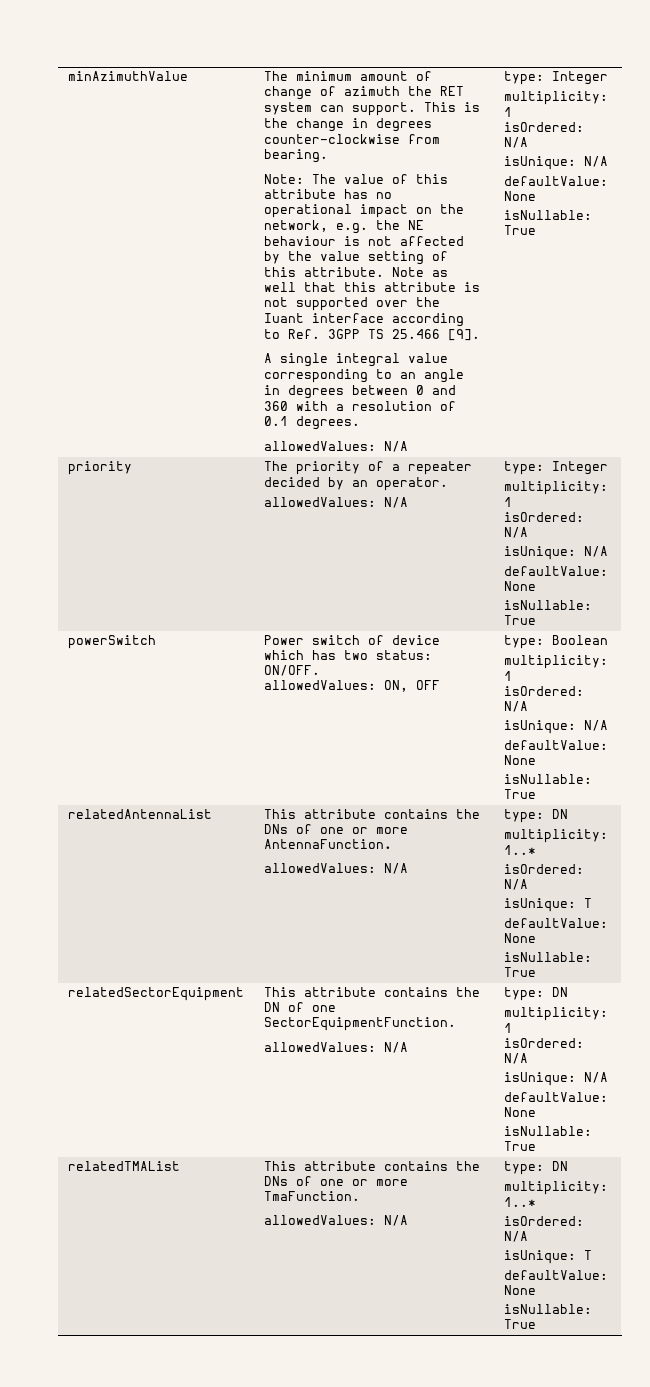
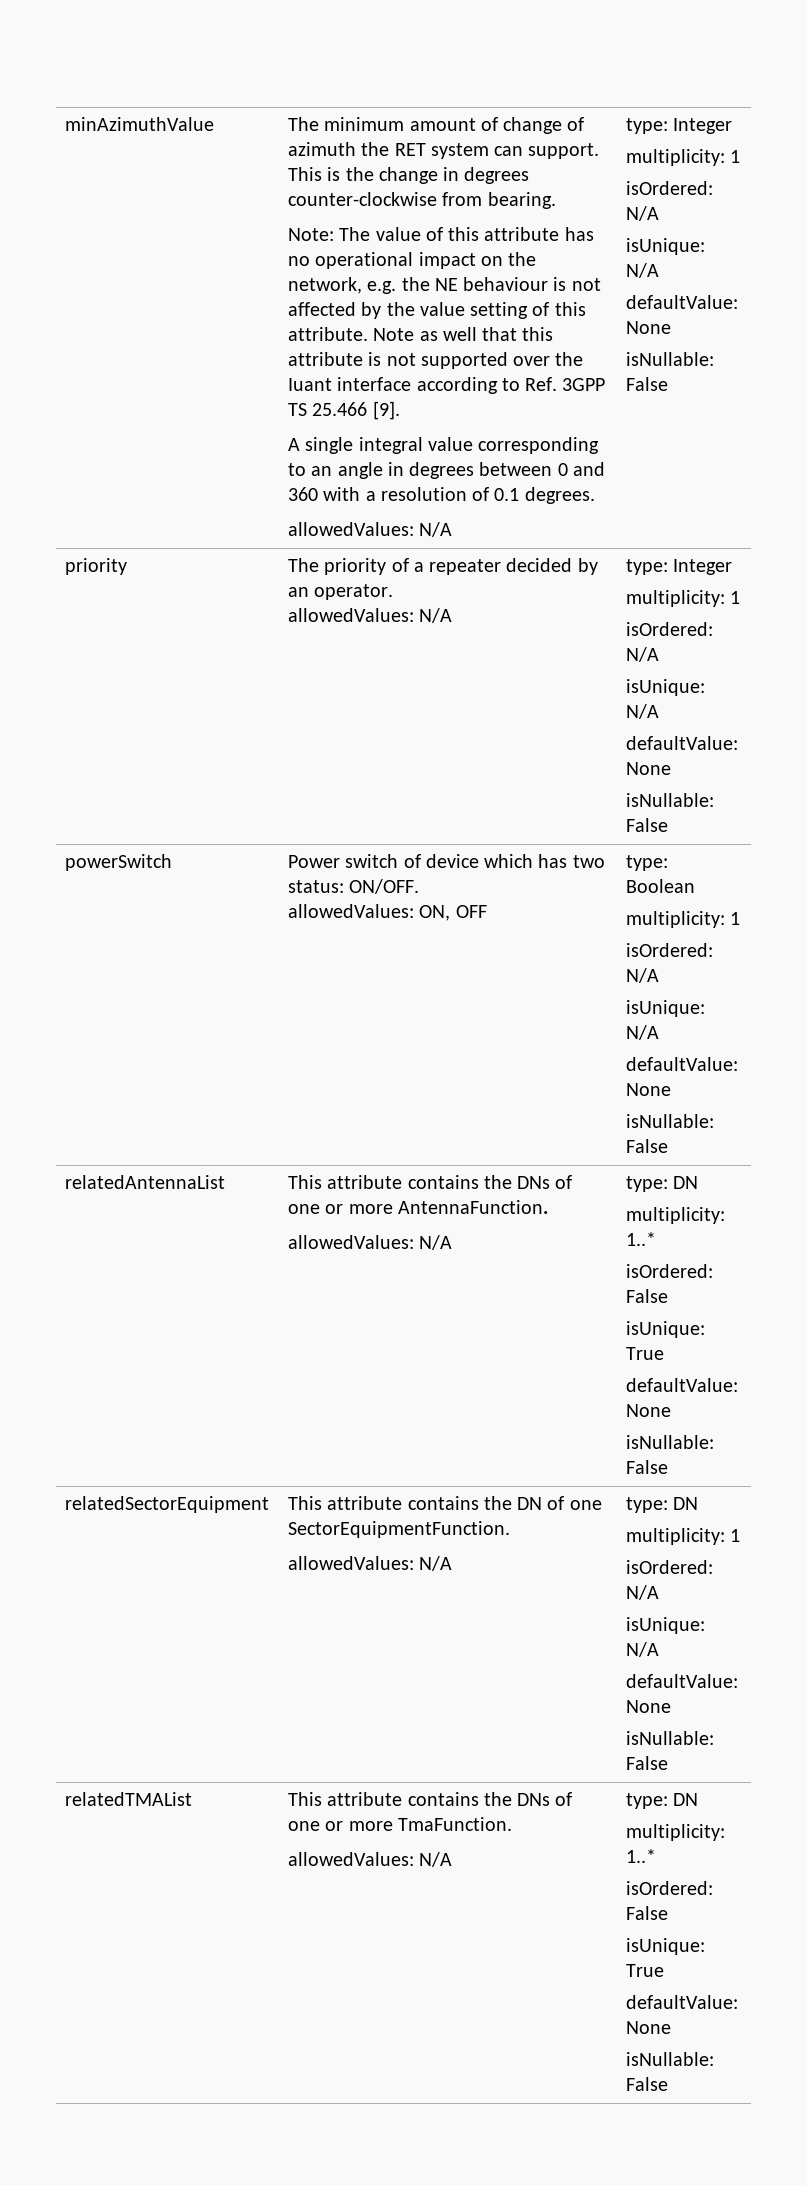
[504,225,537,235] True -> [626,377,669,391] False
[504,615,537,625] True -> [626,818,669,832] False
[504,789,537,799] True -> [626,1139,669,1153] False
[504,879,529,890] [504,898,593,912] [504,918,609,928] [504,933,537,943] [504,952,593,962] [504,967,537,977] N/A // isUnique: T // defaultValue: None // isNullable: True -> [626,1289,669,1303] [626,1321,706,1338] [626,1347,665,1360] [626,1378,739,1392] [626,1404,672,1417] [626,1435,715,1449] [626,1460,669,1474] False // isUnique: True // defaultValue: None // isNullable: False
[504,1141,537,1151] True -> [626,1756,669,1770] False
[504,1231,529,1242] [504,1250,593,1264] [504,1270,609,1280] [504,1285,537,1295] [504,1304,593,1314] [504,1319,537,1329] N/A // isUnique: T // defaultValue: None // isNullable: True -> [626,1906,669,1920] [626,1938,706,1955] [626,1964,665,1977] [626,1995,739,2009] [626,2021,672,2034] [626,2052,715,2066] [626,2077,669,2091] False // isUnique: True // defaultValue: None // isNullable: False

